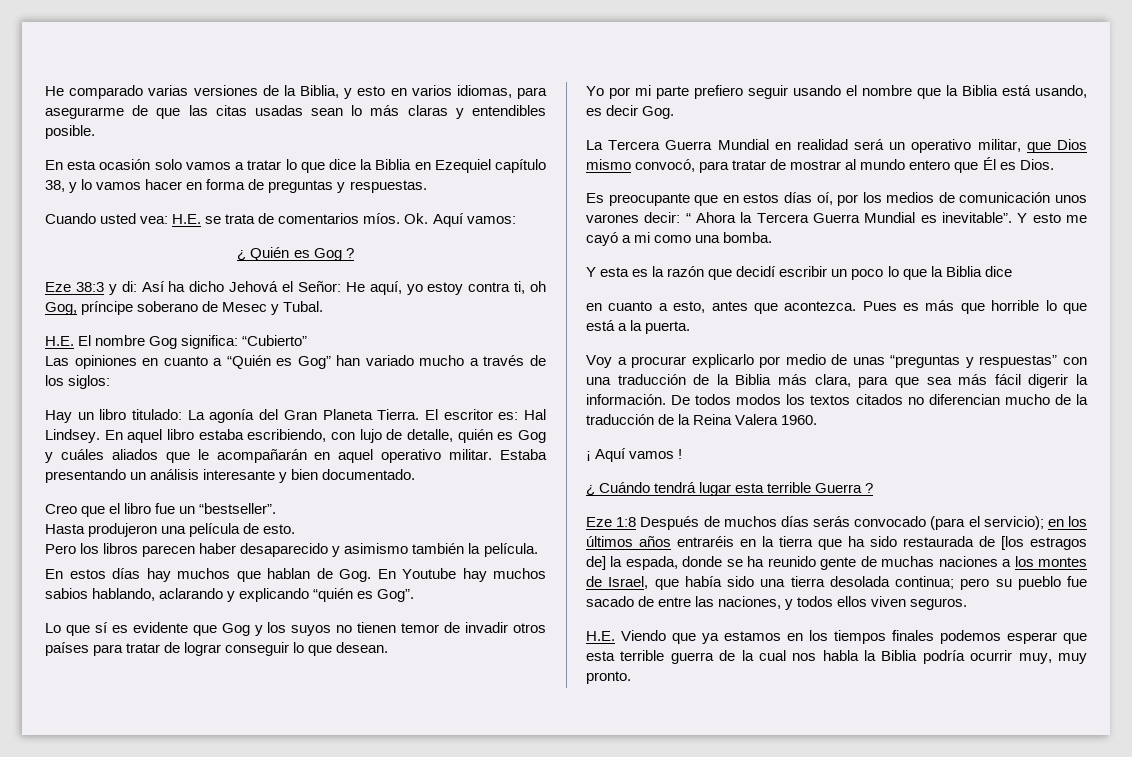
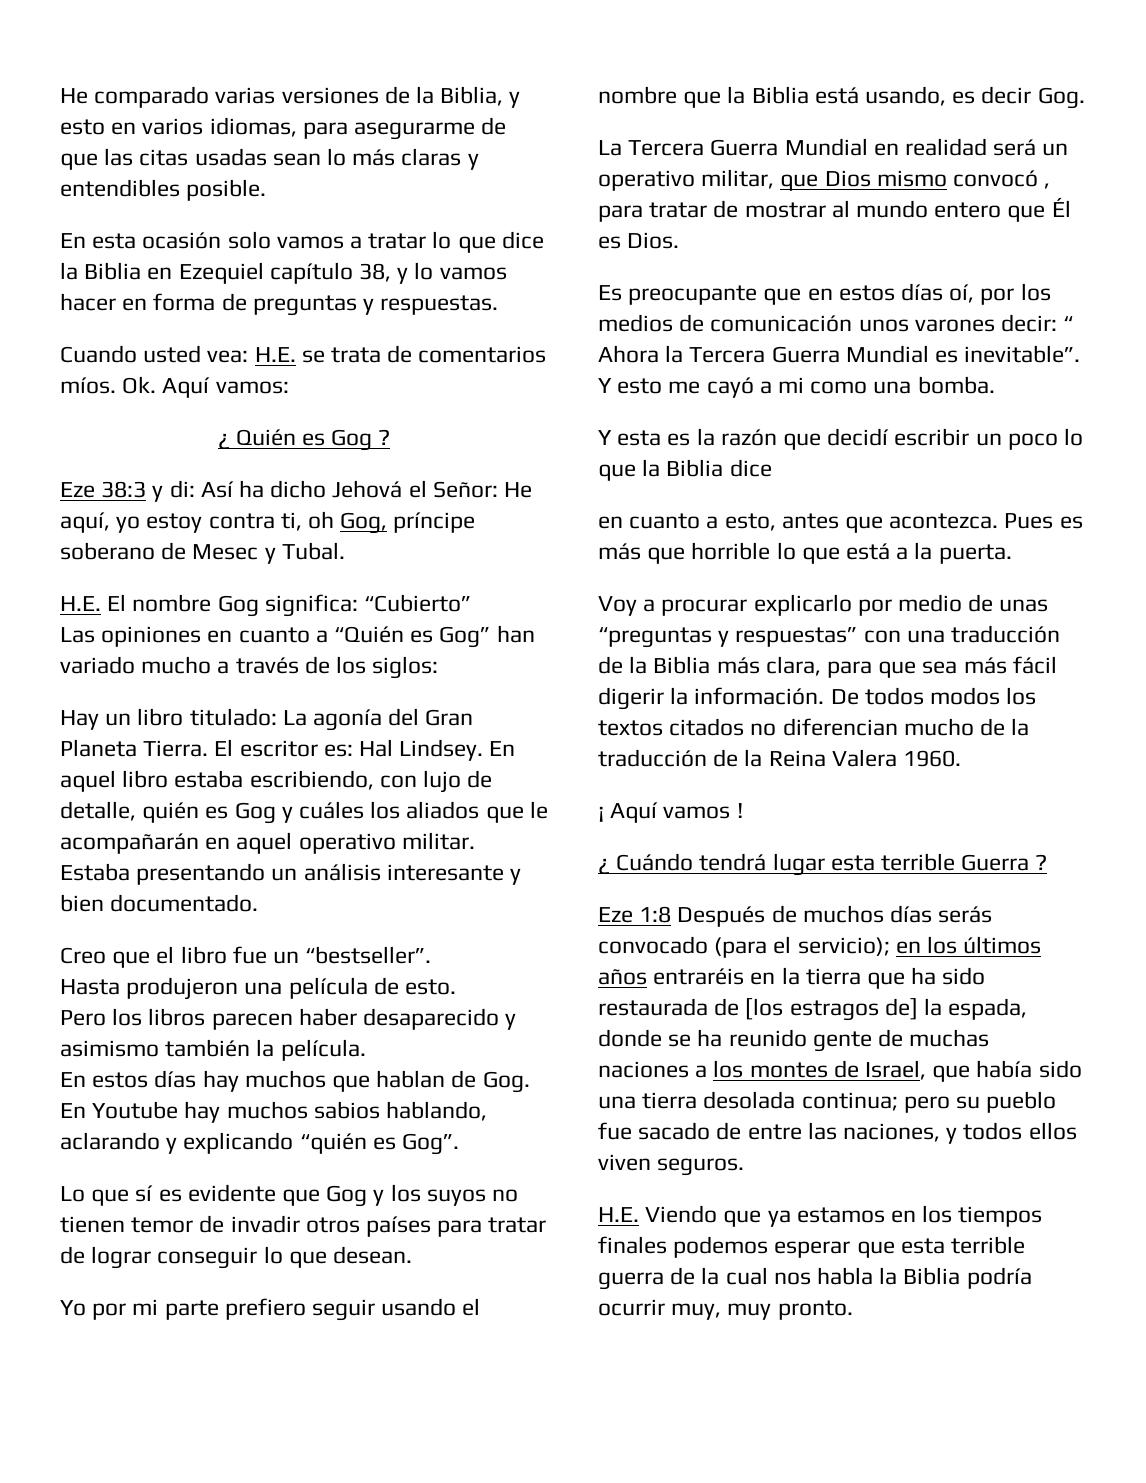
(104, 454) none -> [370,801,401,819] los
[635,159,696,172] convocó, -> [953,170,1051,189] convocó ,

